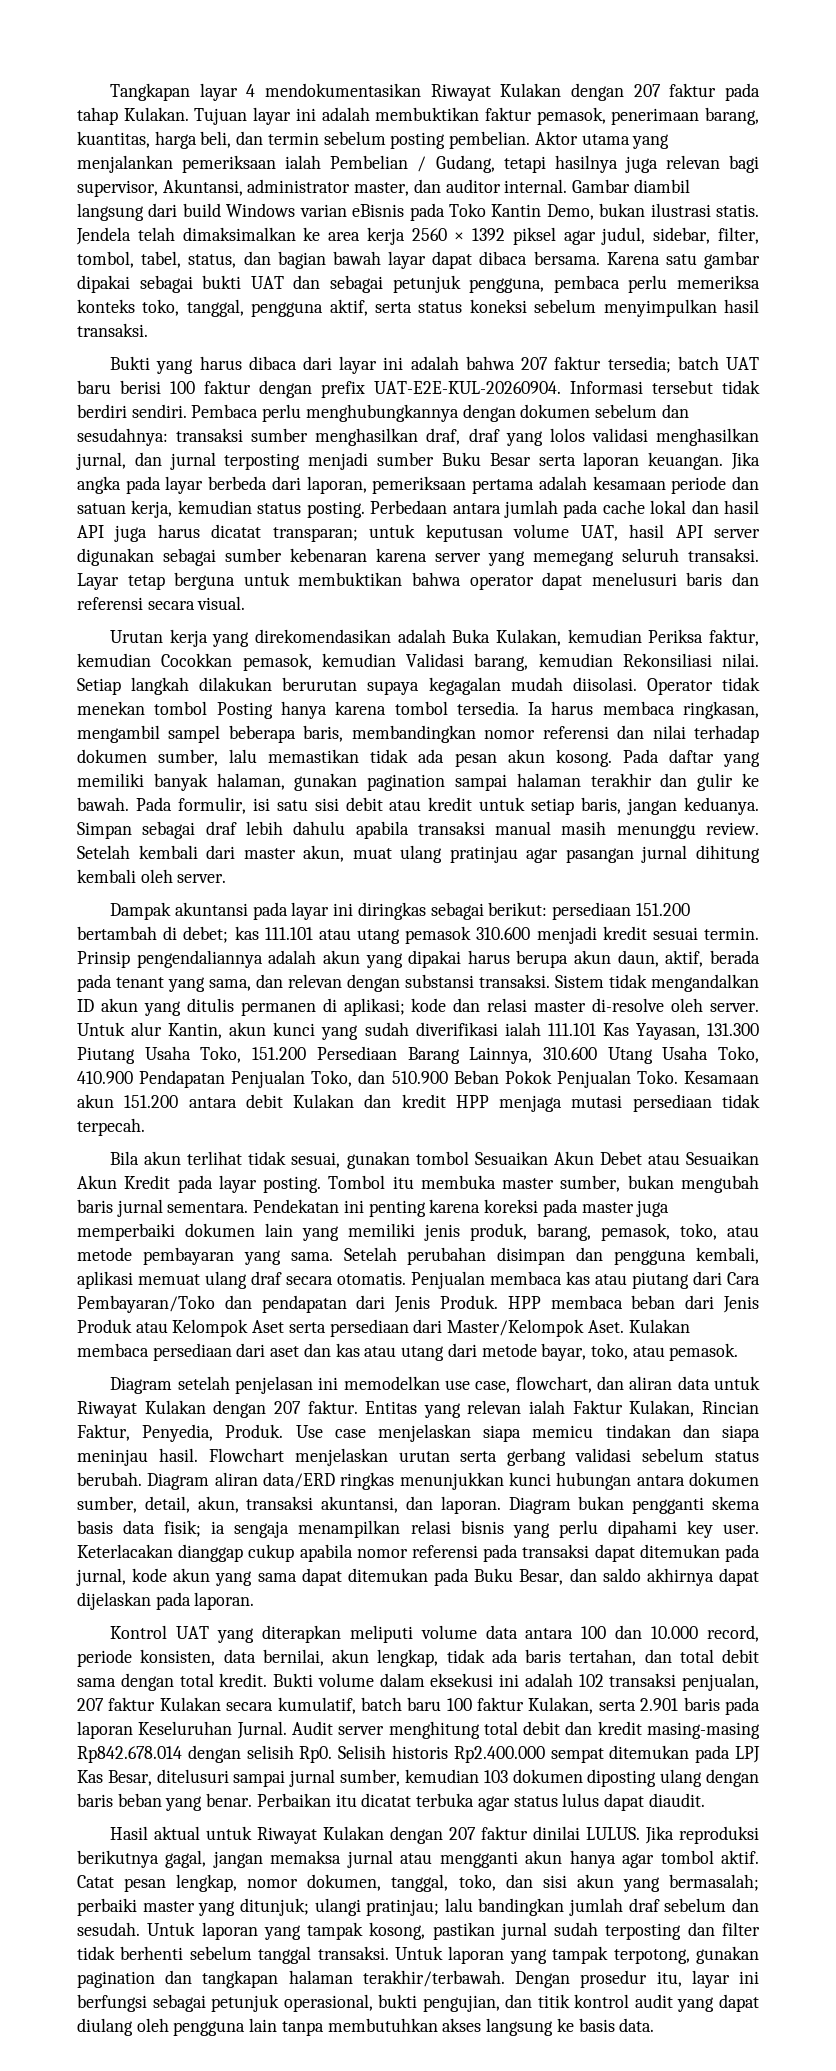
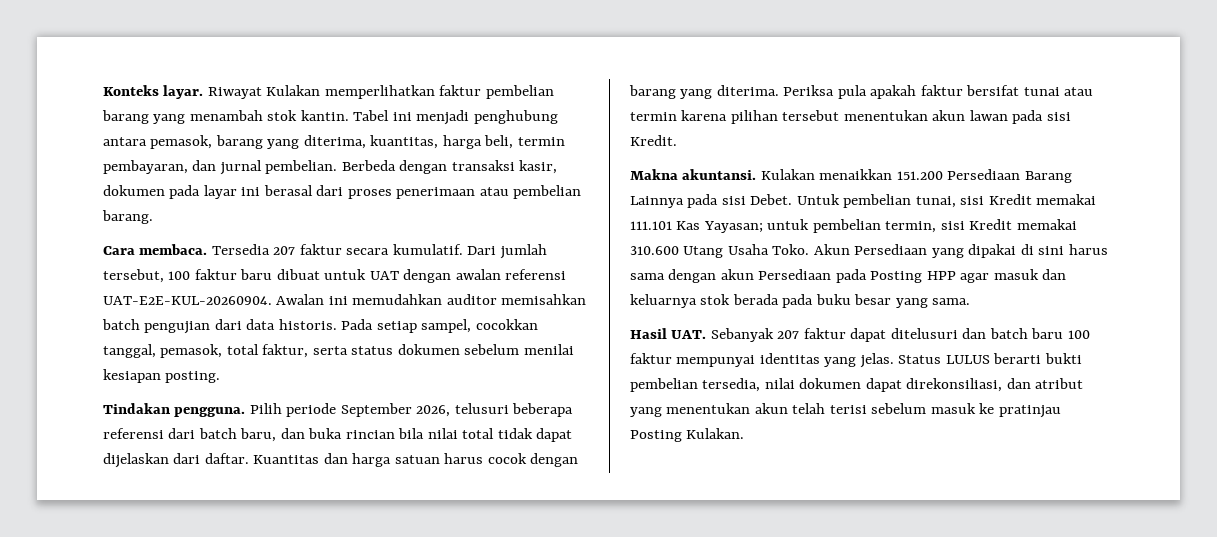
[110,83,760,101] [77,107,759,125] [77,131,670,149] [77,155,760,173] [77,179,690,197] [77,203,759,221] [76,227,759,245] [77,251,760,269] [77,275,761,293] [77,299,759,317] [77,323,148,337] [110,356,760,374] [77,380,760,398] [77,404,689,422] [77,428,759,446] [76,452,760,470] [77,476,760,494] [77,500,759,518] [77,524,760,542] [77,548,759,566] [77,572,760,590] [77,596,246,610] [110,629,759,647] [77,653,759,671] [77,677,760,695] [77,701,759,719] [77,725,760,743] [77,749,760,767] [77,773,759,791] [77,797,759,815] [77,821,759,839] [77,845,760,863] [77,869,227,883] [110,902,690,920] [77,926,759,944] [77,950,760,968] [77,974,759,992] [77,998,759,1016] [77,1022,760,1040] [77,1046,759,1064] [77,1070,760,1088] [77,1094,760,1112] [77,1118,145,1136] [110,1151,760,1169] [77,1175,759,1193] [77,1199,670,1217] [77,1223,759,1241] [77,1247,760,1265] [77,1271,760,1289] [77,1295,759,1313] [77,1319,690,1337] [77,1343,739,1361] [110,1376,760,1394] [77,1400,759,1418] [77,1424,760,1442] [77,1448,760,1466] [77,1472,759,1490] [77,1496,760,1514] [77,1520,760,1538] [77,1544,760,1562] [76,1568,759,1586] [77,1592,255,1610] [110,1625,759,1643] [77,1649,759,1667] [77,1673,759,1691] [77,1697,760,1715] [77,1721,760,1739] [77,1745,760,1763] [77,1769,759,1787] [77,1793,705,1811] [110,1826,760,1844] [77,1850,759,1868] [77,1874,759,1892] [77,1898,759,1916] [77,1922,760,1940] [77,1946,759,1964] [77,1970,759,1988] [77,1994,759,2012] [77,2018,655,2036] Tangkapan layar 4 mendokumentasikan Riwayat Kulakan dengan 207 faktur pada tahap Kulakan. Tujuan layar ini adalah membuktikan faktur pemasok, penerimaan barang, kuantitas, harga beli, dan termin sebelum posting pembelian. Aktor utama yang menjalankan pemeriksaan ialah Pembelian / Gudang, tetapi hasilnya juga relevan bagi supervisor, Akuntansi, administrator master, dan auditor internal. Gambar diambil langsung dari build Windows varian eBisnis pada Toko Kantin Demo, bukan ilustrasi statis. Jendela telah dimaksimalkan ke area kerja 2560 × 1392 piksel agar judul, sidebar, filter, tombol, tabel, status, dan bagian bawah layar dapat dibaca bersama. Karena satu gambar dipakai sebagai bukti UAT dan sebagai petunjuk pengguna, pembaca perlu memeriksa konteks toko, tanggal, pengguna aktif, serta status koneksi sebelum menyimpulkan hasil transaksi. // Bukti yang harus dibaca dari layar ini adalah bahwa 207 faktur tersedia; batch UAT baru berisi 100 faktur dengan prefix UAT-E2E-KUL-20260904. Informasi tersebut tidak berdiri sendiri. Pembaca perlu menghubungkannya dengan dokumen sebelum dan sesudahnya: transaksi sumber menghasilkan draf, draf yang lolos validasi menghasilkan jurnal, dan jurnal terposting menjadi sumber Buku Besar serta laporan keuangan. Jika angka pada layar berbeda dari laporan, pemeriksaan pertama adalah kesamaan periode dan satuan kerja, kemudian status posting. Perbedaan antara jumlah pada cache lokal dan hasil API juga harus dicatat transparan; untuk keputusan volume UAT, hasil API server digunakan sebagai sumber kebenaran karena server yang memegang seluruh transaksi. Layar tetap berguna untuk membuktikan bahwa operator dapat menelusuri baris dan referensi secara visual. // Urutan kerja yang direkomendasikan adalah Buka Kulakan, kemudian Periksa faktur, kemudian Cocokkan pemasok, kemudian Validasi barang, kemudian Rekonsiliasi nilai. Setiap langkah dilakukan berurutan supaya kegagalan mudah diisolasi. Operator tidak menekan tombol Posting hanya karena tombol tersedia. Ia harus membaca ringkasan, mengambil sampel beberapa baris, membandingkan nomor referensi dan nilai terhadap dokumen sumber, lalu memastikan tidak ada pesan akun kosong. Pada daftar yang memiliki banyak halaman, gunakan pagination sampai halaman terakhir dan gulir ke bawah. Pada formulir, isi satu sisi debit atau kredit untuk setiap baris, jangan keduanya. Simpan sebagai draf lebih dahulu apabila transaksi manual masih menunggu review. Setelah kembali dari master akun, muat ulang pratinjau agar pasangan jurnal dihitung kembali oleh server. // Dampak akuntansi pada layar ini diringkas sebagai berikut: persediaan 151.200 bertambah di debet; kas 111.101 atau utang pemasok 310.600 menjadi kredit sesuai termin. Prinsip pengendaliannya adalah akun yang dipakai harus berupa akun daun, aktif, berada pada tenant yang sama, dan relevan dengan substansi transaksi. Sistem tidak mengandalkan ID akun yang ditulis permanen di aplikasi; kode dan relasi master di-resolve oleh server. Untuk alur Kantin, akun kunci yang sudah diverifikasi ialah 111.101 Kas Yayasan, 131.300 Piutang Usaha Toko, 151.200 Persediaan Barang Lainnya, 310.600 Utang Usaha Toko, 410.900 Pendapatan Penjualan Toko, dan 510.900 Beban Pokok Penjualan Toko. Kesamaan akun 151.200 antara debit Kulakan dan kredit HPP menjaga mutasi persediaan tidak terpecah. // Bila akun terlihat tidak sesuai, gunakan tombol Sesuaikan Akun Debet atau Sesuaikan Akun Kredit pada layar posting. Tombol itu membuka master sumber, bukan mengubah baris jurnal sementara. Pendekatan ini penting karena koreksi pada master juga memperbaiki dokumen lain yang memiliki jenis produk, barang, pemasok, toko, atau metode pembayaran yang sama. Setelah perubahan disimpan dan pengguna kembali, aplikasi memuat ulang draf secara otomatis. Penjualan membaca kas atau piutang dari Cara Pembayaran/Toko dan pendapatan dari Jenis Produk. HPP membaca beban dari Jenis Produk atau Kelompok Aset serta persediaan dari Master/Kelompok Aset. Kulakan membaca persediaan dari aset dan kas atau utang dari metode bayar, toko, atau pemasok. // Diagram setelah penjelasan ini memodelkan use case, flowchart, dan aliran data untuk Riwayat Kulakan dengan 207 faktur. Entitas yang relevan ialah Faktur Kulakan, Rincian Faktur, Penyedia, Produk. Use case menjelaskan siapa memicu tindakan dan siapa meninjau hasil. Flowchart menjelaskan urutan serta gerbang validasi sebelum status berubah. Diagram aliran data/ERD ringkas menunjukkan kunci hubungan antara dokumen sumber, detail, akun, transaksi akuntansi, dan laporan. Diagram bukan pengganti skema basis data fisik; ia sengaja menampilkan relasi bisnis yang perlu dipahami key user. Keterlacakan dianggap cukup apabila nomor referensi pada transaksi dapat ditemukan pada jurnal, kode akun yang sama dapat ditemukan pada Buku Besar, dan saldo akhirnya dapat dijelaskan pada laporan. // Kontrol UAT yang diterapkan meliputi volume data antara 100 dan 10.000 record, periode konsisten, data bernilai, akun lengkap, tidak ada baris tertahan, dan total debit sama dengan total kredit. Bukti volume dalam eksekusi ini adalah 102 transaksi penjualan, 207 faktur Kulakan secara kumulatif, batch baru 100 faktur Kulakan, serta 2.901 baris pada laporan Keseluruhan Jurnal. Audit server menghitung total debit dan kredit masing-masing Rp842.678.014 dengan selisih Rp0. Selisih historis Rp2.400.000 sempat ditemukan pada LPJ Kas Besar, ditelusuri sampai jurnal sumber, kemudian 103 dokumen diposting ulang dengan baris beban yang benar. Perbaikan itu dicatat terbuka agar status lulus dapat diaudit. // Hasil aktual untuk Riwayat Kulakan dengan 207 faktur dinilai LULUS. Jika reproduksi berikutnya gagal, jangan memaksa jurnal atau mengganti akun hanya agar tombol aktif. Catat pesan lengkap, nomor dokumen, tanggal, toko, dan sisi akun yang bermasalah; perbaiki master yang ditunjuk; ulangi pratinjau; lalu bandingkan jumlah draf sebelum dan sesudah. Untuk laporan yang tampak kosong, pastikan jurnal sudah terposting dan filter tidak berhenti sebelum tanggal transaksi. Untuk laporan yang tampak terpotong, gunakan pagination dan tangkapan halaman terakhir/terbawah. Dengan prosedur itu, layar ini berfungsi sebagai petunjuk operasional, bukti pengujian, dan titik kontrol audit yang dapat diulang oleh pengguna lain tanpa membutuhkan akses langsung ke basis data. -> [103,85,554,99] [102,110,558,125] [103,135,565,149] [103,160,558,175] [103,185,582,199] [102,210,153,224] [103,244,547,259] [103,269,567,283] [103,294,587,305] [102,319,538,334] [103,344,574,358] [103,369,221,383] [103,403,574,417] [103,428,573,442] [103,453,579,468] [629,85,1094,99] [630,110,1071,124] [630,135,677,146] [630,169,1072,183] [630,194,1097,208] [630,219,1077,233] [630,244,1108,258] [630,269,1067,283] [630,294,971,308] [630,328,1090,342] [630,353,1082,368] [630,378,1084,392] [630,403,1061,418] [630,428,745,442] Konteks layar. Riwayat Kulakan memperlihatkan faktur pembelian barang yang menambah stok kantin. Tabel ini menjadi penghubung antara pemasok, barang yang diterima, kuantitas, harga beli, termin pembayaran, dan jurnal pembelian. Berbeda dengan transaksi kasir, dokumen pada layar ini berasal dari proses penerimaan atau pembelian barang. // Cara membaca. Tersedia 207 faktur secara kumulatif. Dari jumlah tersebut, 100 faktur baru dibuat untuk UAT dengan awalan referensi UAT-E2E-KUL-20260904. Awalan ini memudahkan auditor memisahkan batch pengujian dari data historis. Pada setiap sampel, cocokkan tanggal, pemasok, total faktur, serta status dokumen sebelum menilai kesiapan posting. // Tindakan pengguna. Pilih periode September 2026, telusuri beberapa referensi dari batch baru, dan buka rincian bila nilai total tidak dapat dijelaskan dari daftar. Kuantitas dan harga satuan harus cocok dengan barang yang diterima. Periksa pula apakah faktur bersifat tunai atau termin karena pilihan tersebut menentukan akun lawan pada sisi Kredit. // Makna akuntansi. Kulakan menaikkan 151.200 Persediaan Barang Lainnya pada sisi Debet. Untuk pembelian tunai, sisi Kredit memakai 111.101 Kas Yayasan; untuk pembelian termin, sisi Kredit memakai 310.600 Utang Usaha Toko. Akun Persediaan yang dipakai di sini harus sama dengan akun Persediaan pada Posting HPP agar masuk dan keluarnya stok berada pada buku besar yang sama. // Hasil UAT. Sebanyak 207 faktur dapat ditelusuri dan batch baru 100 faktur mempunyai identitas yang jelas. Status LULUS berarti bukti pembelian tersedia, nilai dokumen dapat direkonsiliasi, dan atribut yang menentukan akun telah terisi sebelum masuk ke pratinjau Posting Kulakan.

